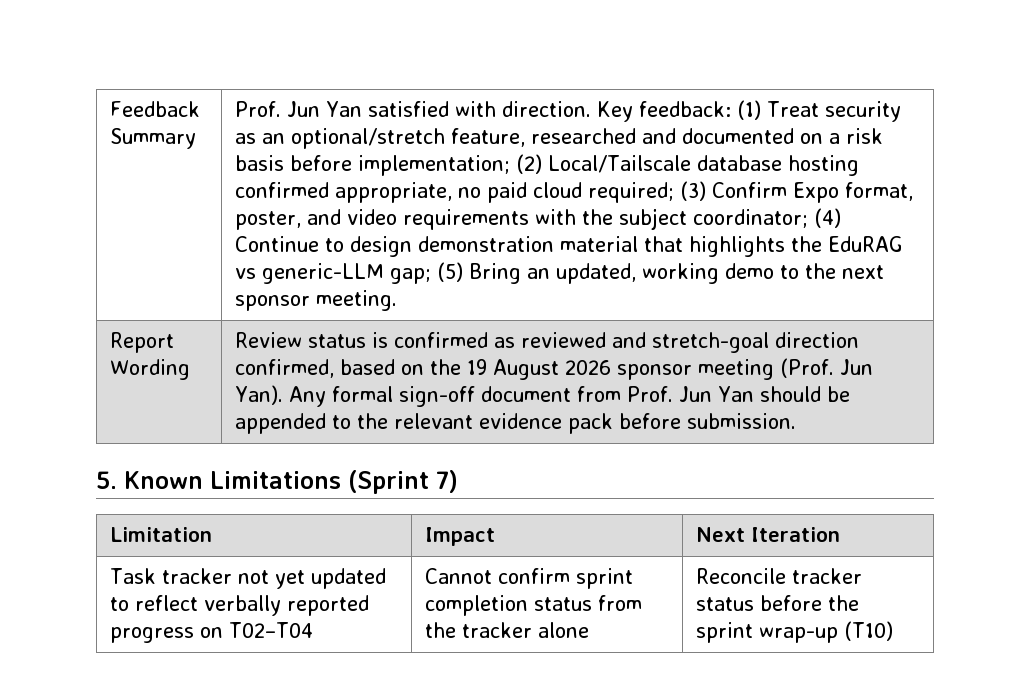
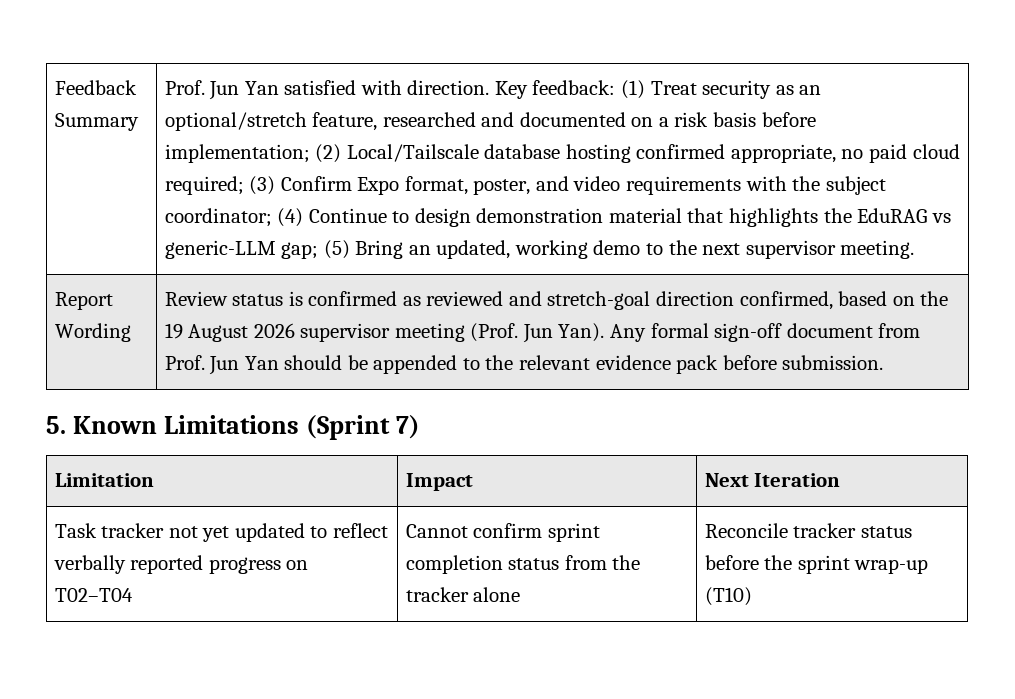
[235,295,311,311] sponsor -> [745,240,836,259] supervisor
[617,364,693,380] sponsor -> [300,323,391,342] supervisor

